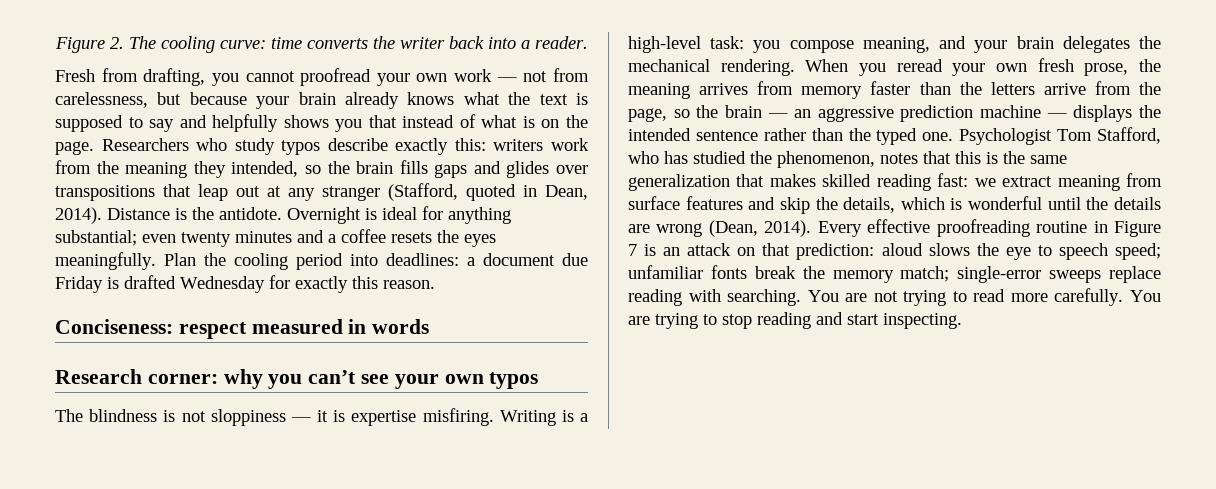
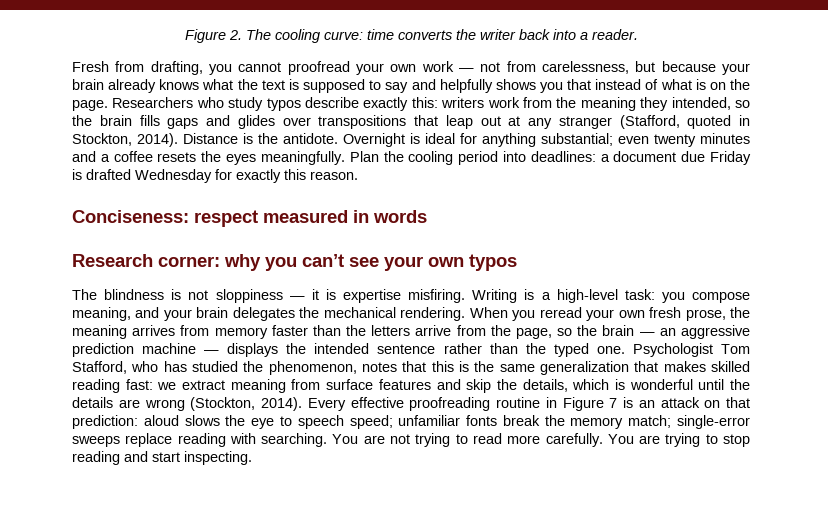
[545,185,588,200] Dean, -> [72,133,132,146] Stockton,
[708,220,758,237] (Dean, -> [190,397,256,411] (Stockton,

